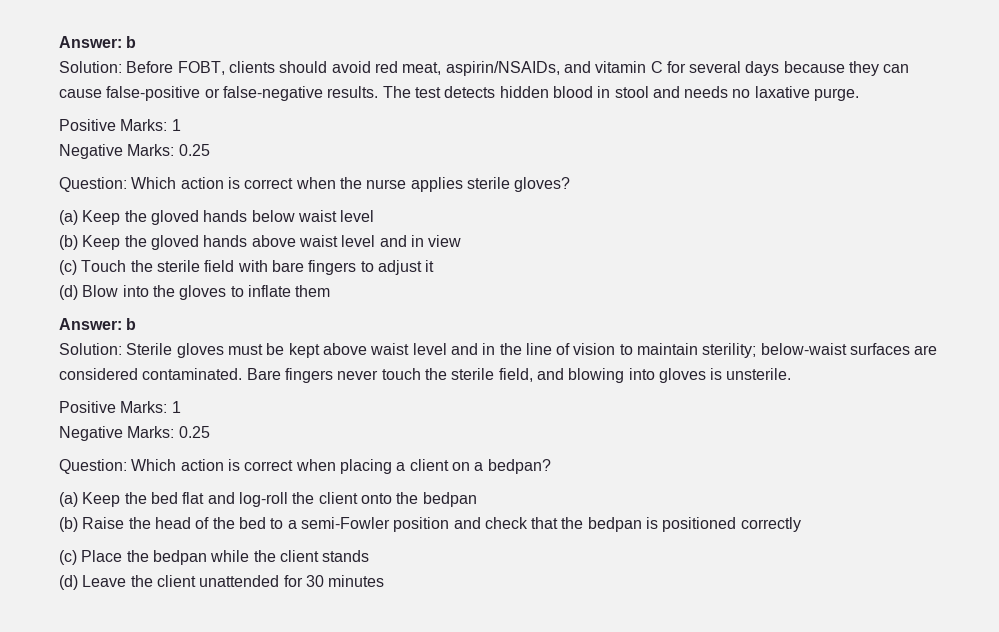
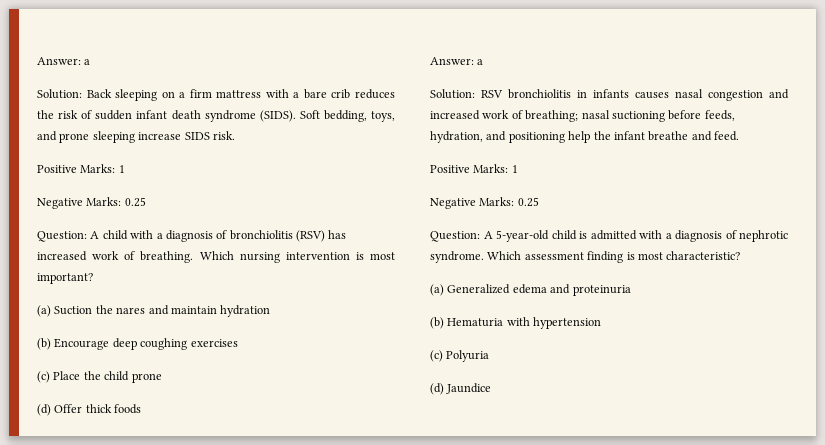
[59,36,137,48] [59,61,910,76] [59,86,860,101] [59,119,181,131] [59,144,210,159] [59,177,571,192] [59,210,375,225] [59,235,462,250] [59,260,435,275] [59,285,331,300] [59,318,137,330] [59,343,938,358] [59,368,792,383] [59,401,181,413] [59,426,210,441] [59,459,551,474] [59,492,477,507] [59,517,801,532] [59,550,370,565] [59,575,385,590] Answer: b // Solution: Before FOBT, clients should avoid red meat, aspirin/NSAIDs, and vitamin C for several days because they can cause false-positive or false-negative results. The test detects hidden blood in stool and needs no laxative purge. // Positive Marks: 1 // Negative Marks: 0.25 // Question: Which action is correct when the nurse applies sterile gloves? // (a) Keep the gloved hands below waist level // (b) Keep the gloved hands above waist level and in view // (c) Touch the sterile field with bare fingers to adjust it // (d) Blow into the gloves to inflate them // Answer: b // Solution: Sterile gloves must be kept above waist level and in the line of vision to maintain sterility; below-waist surfaces are considered contaminated. Bare fingers never touch the sterile field, and blowing into gloves is unsterile. // Positive Marks: 1 // Negative Marks: 0.25 // Question: Which action is correct when placing a client on a bedpan? // (a) Keep the bed flat and log-roll the client onto the bedpan // (b) Raise the head of the bed to a semi-Fowler position and check that the bedpan is positioned correctly // (c) Place the bedpan while the client stands // (d) Leave the client unattended for 30 minutes -> [37,57,91,65] [37,89,395,101] [37,110,396,122] [37,131,235,143] [37,164,125,173] [37,197,146,209] [37,230,347,242] [37,251,395,263] [37,273,93,284] [37,305,271,317] [37,338,238,350] [37,371,162,383] [37,404,142,416] [430,57,484,65] [430,89,789,101] [430,110,735,122] [430,131,739,143] [430,164,518,173] [430,197,539,209] [430,230,788,242] [430,251,741,263] [430,284,631,296] [430,317,602,329] [430,350,490,362] [430,383,492,395] Answer: a // Solution: Back sleeping on a firm mattress with a bare crib reduces the risk of sudden infant death syndrome (SIDS). Soft bedding, toys, and prone sleeping increase SIDS risk. // Positive Marks: 1 // Negative Marks: 0.25 // Question: A child with a diagnosis of bronchiolitis (RSV) has increased work of breathing. Which nursing intervention is most important? // (a) Suction the nares and maintain hydration // (b) Encourage deep coughing exercises // (c) Place the child prone // (d) Offer thick foods // Answer: a // Solution: RSV bronchiolitis in infants causes nasal congestion and increased work of breathing; nasal suctioning before feeds, hydration, and positioning help the infant breathe and feed. // Positive Marks: 1 // Negative Marks: 0.25 // Question: A 5-year-old child is admitted with a diagnosis of nephrotic syndrome. Which assessment finding is most characteristic? // (a) Generalized edema and proteinuria // (b) Hematuria with hypertension // (c) Polyuria // (d) Jaundice

